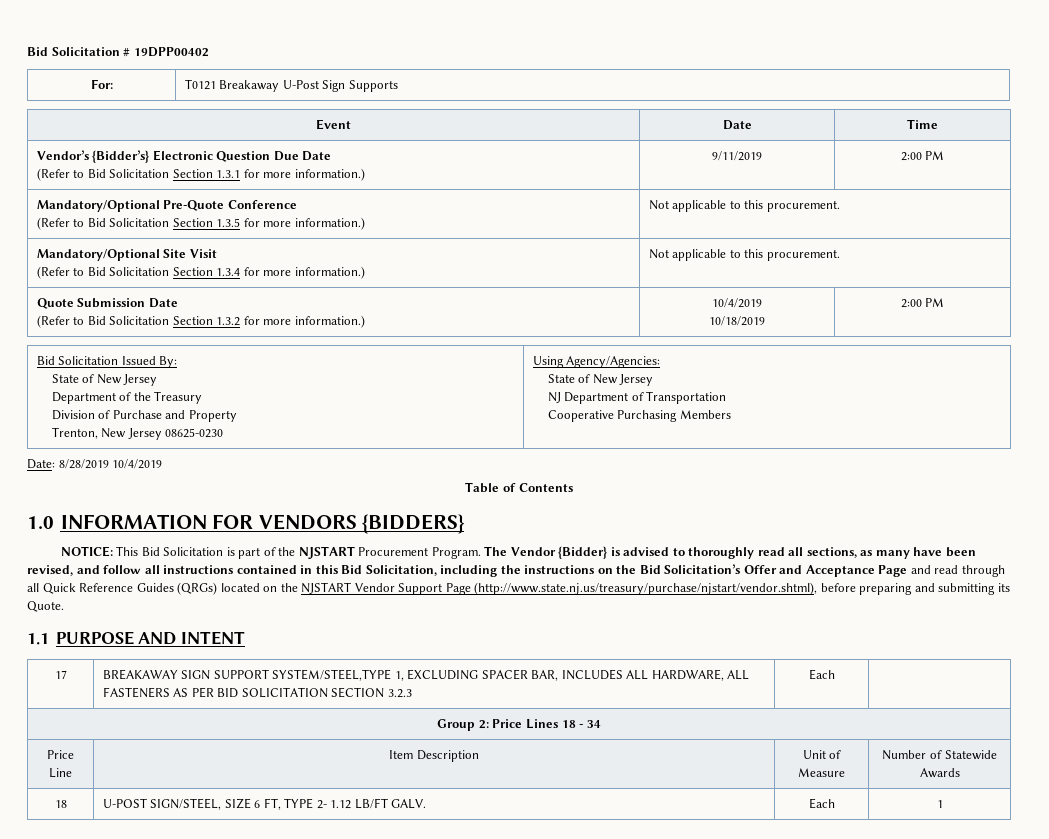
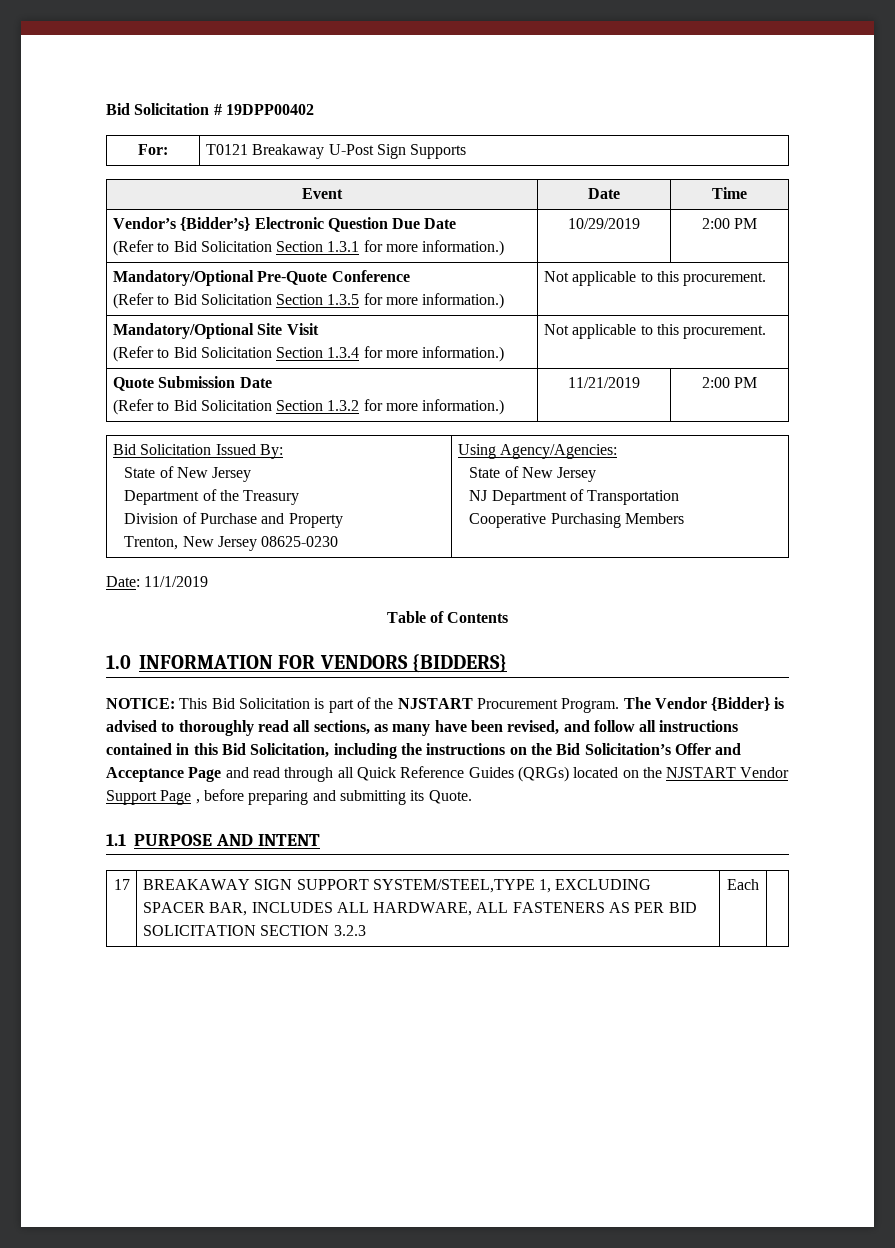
[712,151,762,161] 9/11/2019 -> [568,218,640,229] 10/29/2019
[712,298,762,308] [709,316,765,326] 10/4/2019 // 10/18/2019 -> [568,377,640,388] 11/21/2019
[58,459,163,469] 8/28/2019 10/4/2019 -> [144,576,209,587] 11/1/2019
[474,582,818,595] (http://www.state.nj.us/treasury/purchase/njstart/vendor.shtml), -> [195,799,200,804] ,
[437,719,601,731] [47,750,74,759] [49,768,72,778] [389,750,479,762] [802,750,842,759] [798,768,845,777] [882,750,997,760] [919,768,960,778] [54,800,67,808] [102,798,427,810] [808,798,835,809] [936,800,943,808] // Group 2: Price Lines 18 - 34 // Price Line | Item Description | Unit of Measure | Number of Statewide Awards // 18 | U-POST SIGN/STEEL, SIZE 6 FT, TYPE 2- 1.12 LB/FT GALV. | Each | 1 -> (759, 884) none

